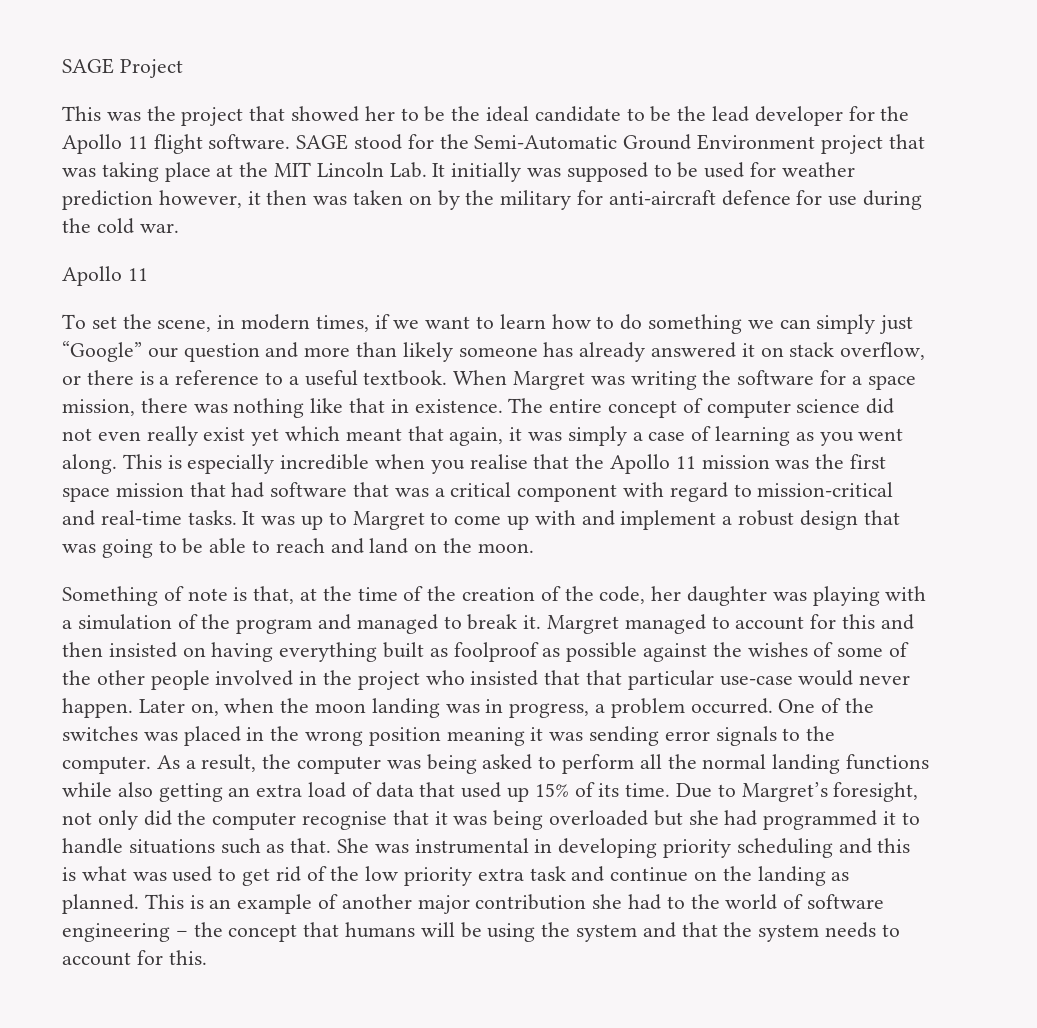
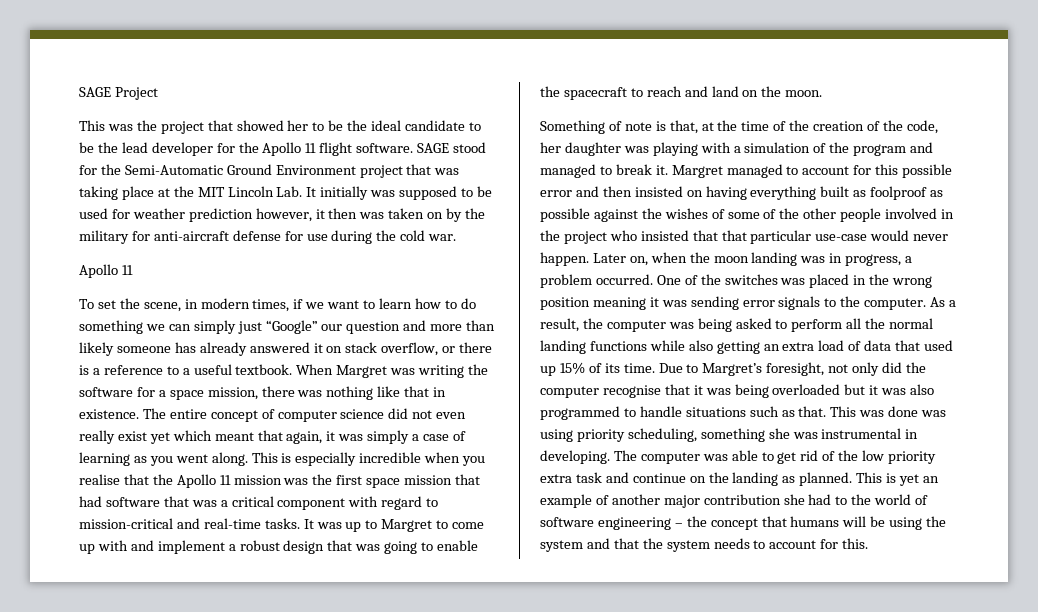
[721,190,791,206] defence -> [232,230,281,241] defense
[182,538,247,554] be able -> [437,540,479,551] [540,86,627,100] enable the spacecraft
(876, 621) none -> [902,164,953,178] [540,190,572,197] possible error
[688,810,897,830] she had programmed it -> [869,384,935,395] [540,406,620,420] it was also programmed
[337,838,911,858] [62,866,213,882] She was instrumental in developing priority scheduling and this is what was used -> [830,406,947,417] [540,428,919,442] [540,450,758,464] This was done was using priority scheduling, something she was instrumental in developing. The computer was able
(204, 902) none -> [899,474,920,486] yet

